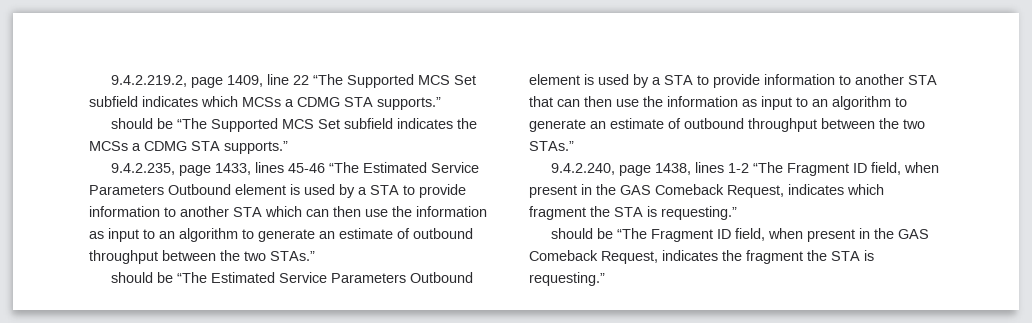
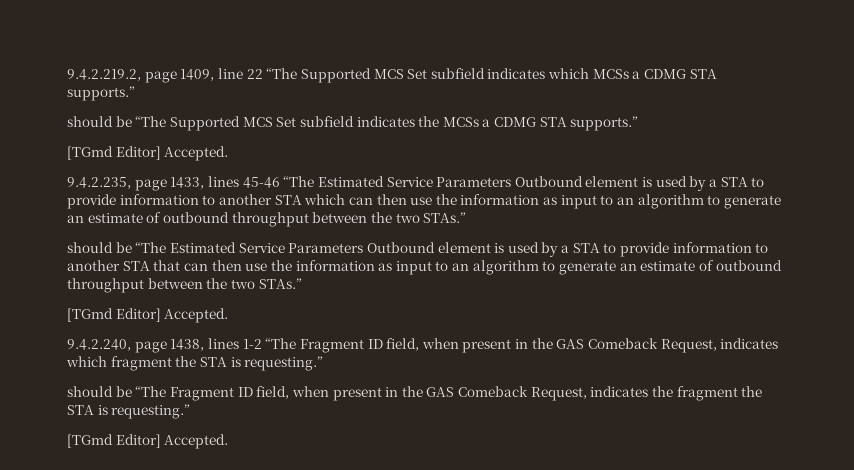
(288, 147) none -> [67,146,229,161] // [TGmd Editor] Accepted.
(574, 146) none -> [67,308,229,323] // [TGmd Editor] Accepted.
(605, 279) none -> [67,434,229,449] // [TGmd Editor] Accepted.

